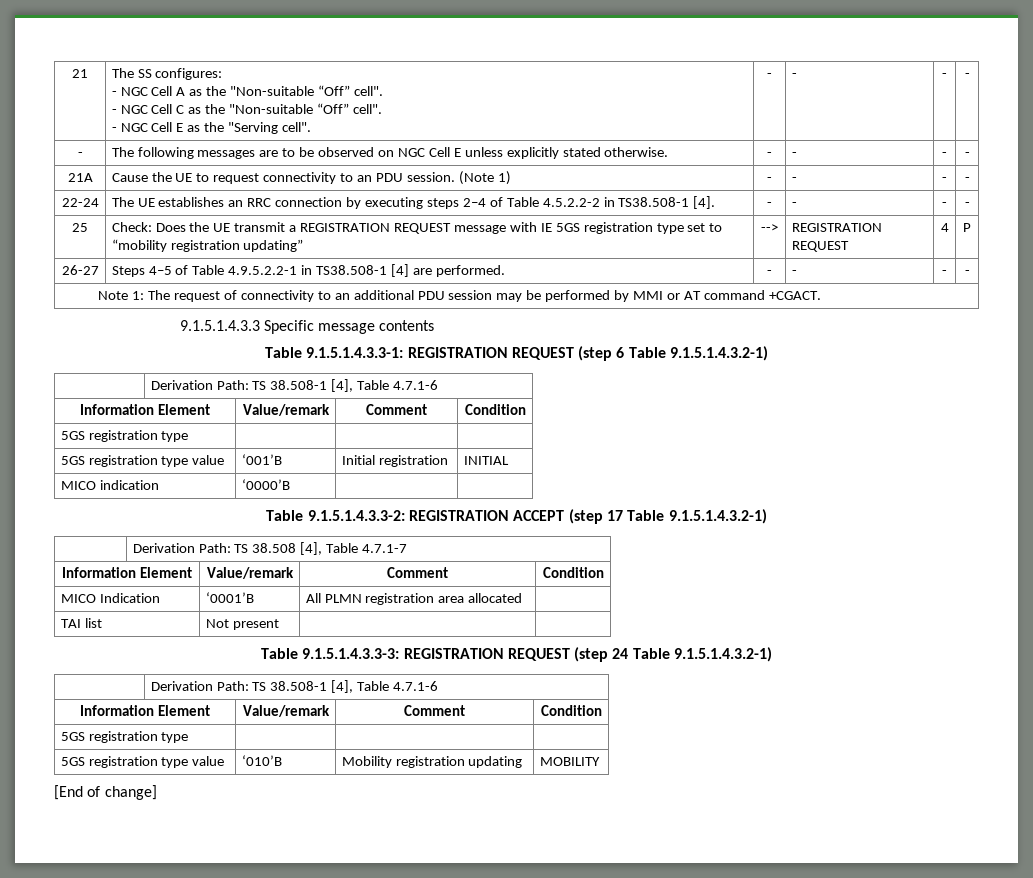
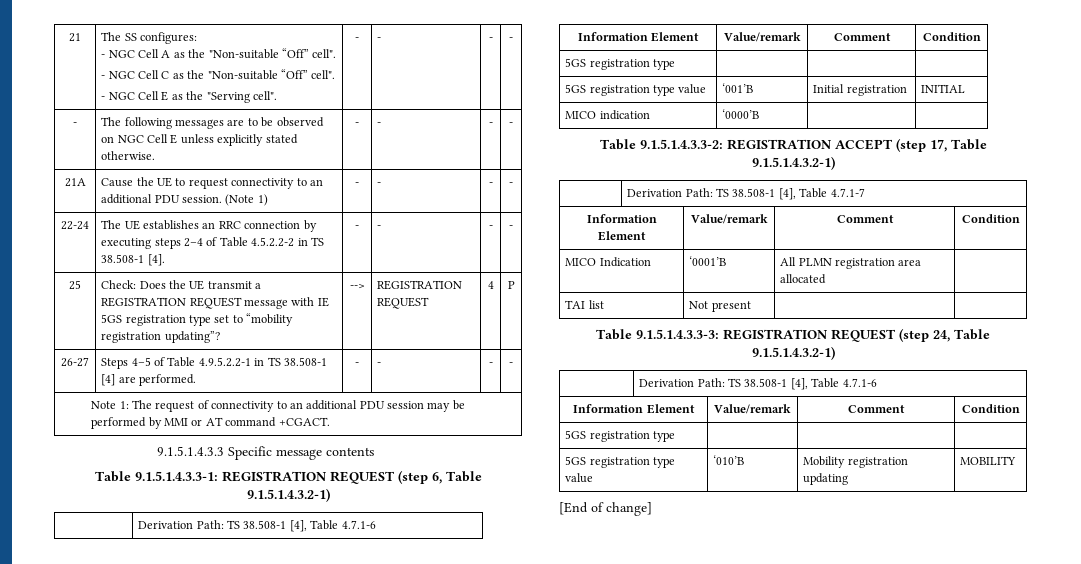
(373, 178) none -> [101,194,153,204] additional
[618,197,690,207] TS38.508-1 -> [310,237,324,246] [101,254,145,263] TS 38.508-1
[243,239,304,252] updating” -> [164,331,220,343] updating”?
[316,265,388,275] TS38.508-1 -> [267,357,327,366] TS 38.508-1
[616,347,625,358] 6 -> [431,472,442,484] 6,
[606,509,767,524] [132,543,297,553] 17 Table 9.1.5.1.4.3.2-1) // | Derivation Path: TS 38.508 -> [929,139,987,152] [751,156,835,170] [627,188,776,197] 17, Table 9.1.5.1.4.3.2-1) // | Derivation Path: TS 38.508-1
[612,648,629,659] 24 -> [933,330,950,342] 24,

